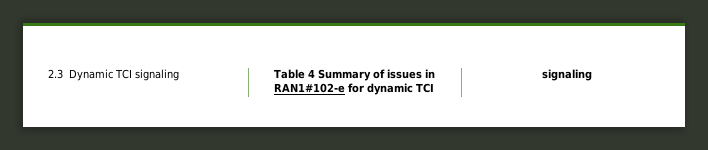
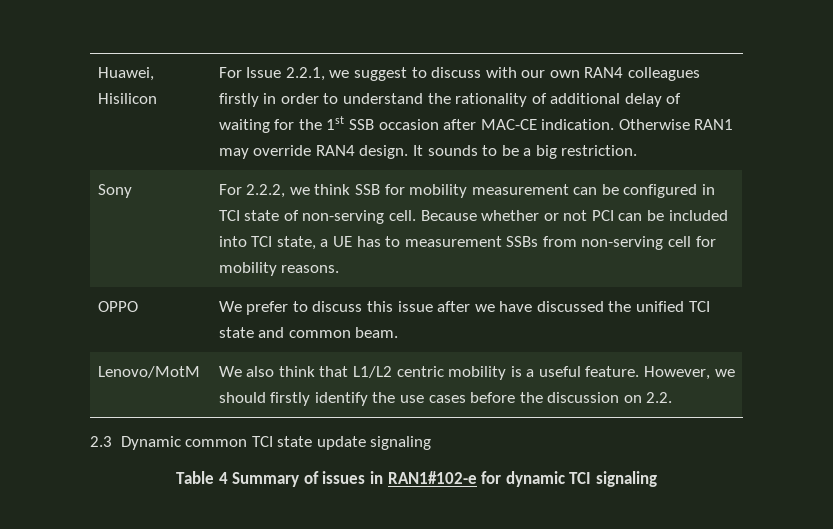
[48,69,132,81] 2.3 Dynamic TCI -> [97,67,154,81] [97,93,157,104] [218,67,701,81] [218,93,682,107] [218,116,734,133] [218,145,638,159] [97,184,132,198] [218,184,716,198] [218,210,728,224] [218,236,716,250] [218,262,340,276] [97,301,138,312] [218,301,710,315] [218,327,399,338] [97,366,200,378] [218,366,735,380] [218,392,673,406] [90,436,366,450] Huawei, Hisilicon | For Issue 2.2.1, we suggest to discuss with our own RAN4 colleagues firstly in order to understand the rationality of additional delay of waiting for the 1st SSB occasion after MAC-CE indication. Otherwise RAN1 may override RAN4 design. It sounds to be a big restriction. // Sony | For 2.2.2, we think SSB for mobility measurement can be configured in TCI state of non-serving cell. Because whether or not PCI can be included into TCI state, a UE has to measurement SSBs from non-serving cell for mobility reasons. // OPPO | We prefer to discuss this issue after we have discussed the unified TCI state and common beam. // Lenovo/MotM | We also think that L1/L2 centric mobility is a useful feature. However, we should firstly identify the use cases before the discussion on 2.2. // 2.3 Dynamic common TCI state update

